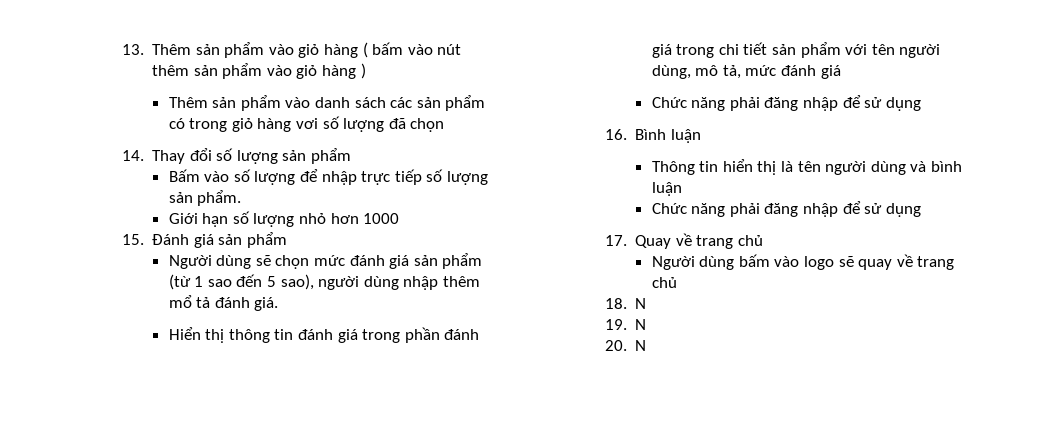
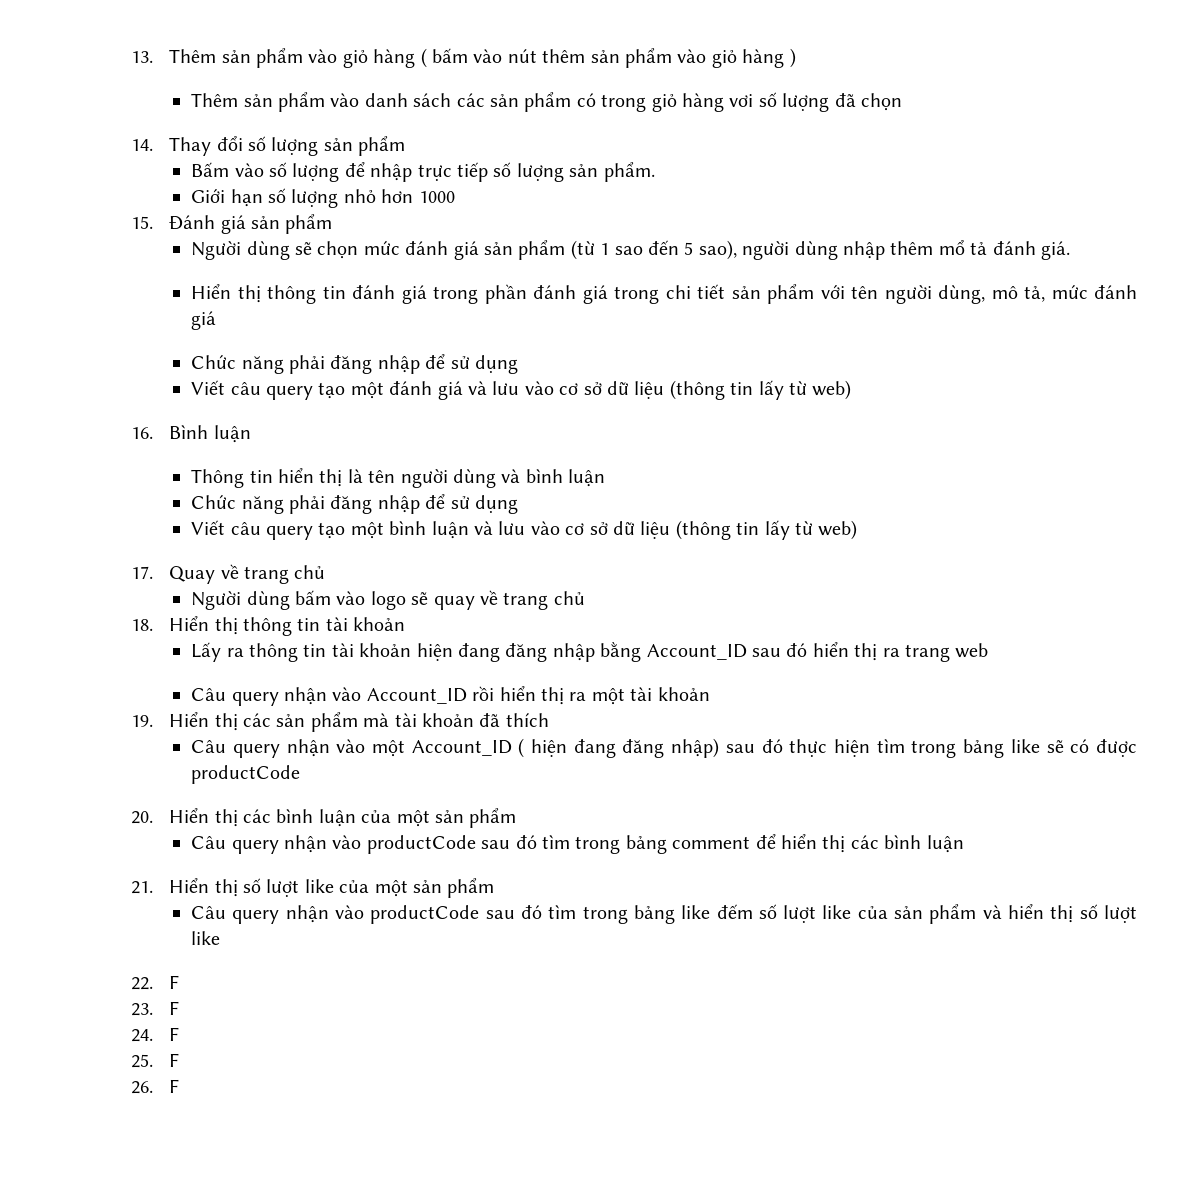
(921, 104) none -> [191,380,852,400] // Viết câu query tạo một đánh giá và lưu vào cơ sở dữ liệu (thông tin lấy từ web)
(921, 210) none -> [191,520,858,540] // Viết câu query tạo một bình luận và lưu vào cơ sở dữ liệu (thông tin lấy từ web)
[635,298,647,309] [604,319,647,330] [604,340,647,351] N // 19. N // 20. N -> [169,616,406,636] [191,641,989,662] [191,686,710,706] [131,712,549,732] [191,738,1137,758] [191,765,301,784] [131,808,517,828] [191,834,964,854] [131,878,495,898] [191,904,1138,924] [191,931,221,945] [131,975,180,990] [131,1001,180,1016] [131,1027,180,1042] [131,1053,180,1068] [131,1079,180,1094] Hiển thị thông tin tài khoản // Lấy ra thông tin tài khoản hiện đang đăng nhập bằng Account_ID sau đó hiển thị ra trang web // Câu query nhận vào Account_ID rồi hiển thị ra một tài khoản // 19. Hiển thị các sản phẩm mà tài khoản đã thích // Câu query nhận vào một Account_ID ( hiện đang đăng nhập) sau đó thực hiện tìm trong bảng like sẽ có được productCode // 20. Hiển thị các bình luận của một sản phẩm // Câu query nhận vào productCode sau đó tìm trong bảng comment để hiển thị các bình luận // 21. Hiển thị số lượt like của một sản phẩm // Câu query nhận vào productCode sau đó tìm trong bảng like đếm số lượt like của sản phẩm và hiển thị số lượt like // 22. F // 23. F // 24. F // 25. F // 26. F

